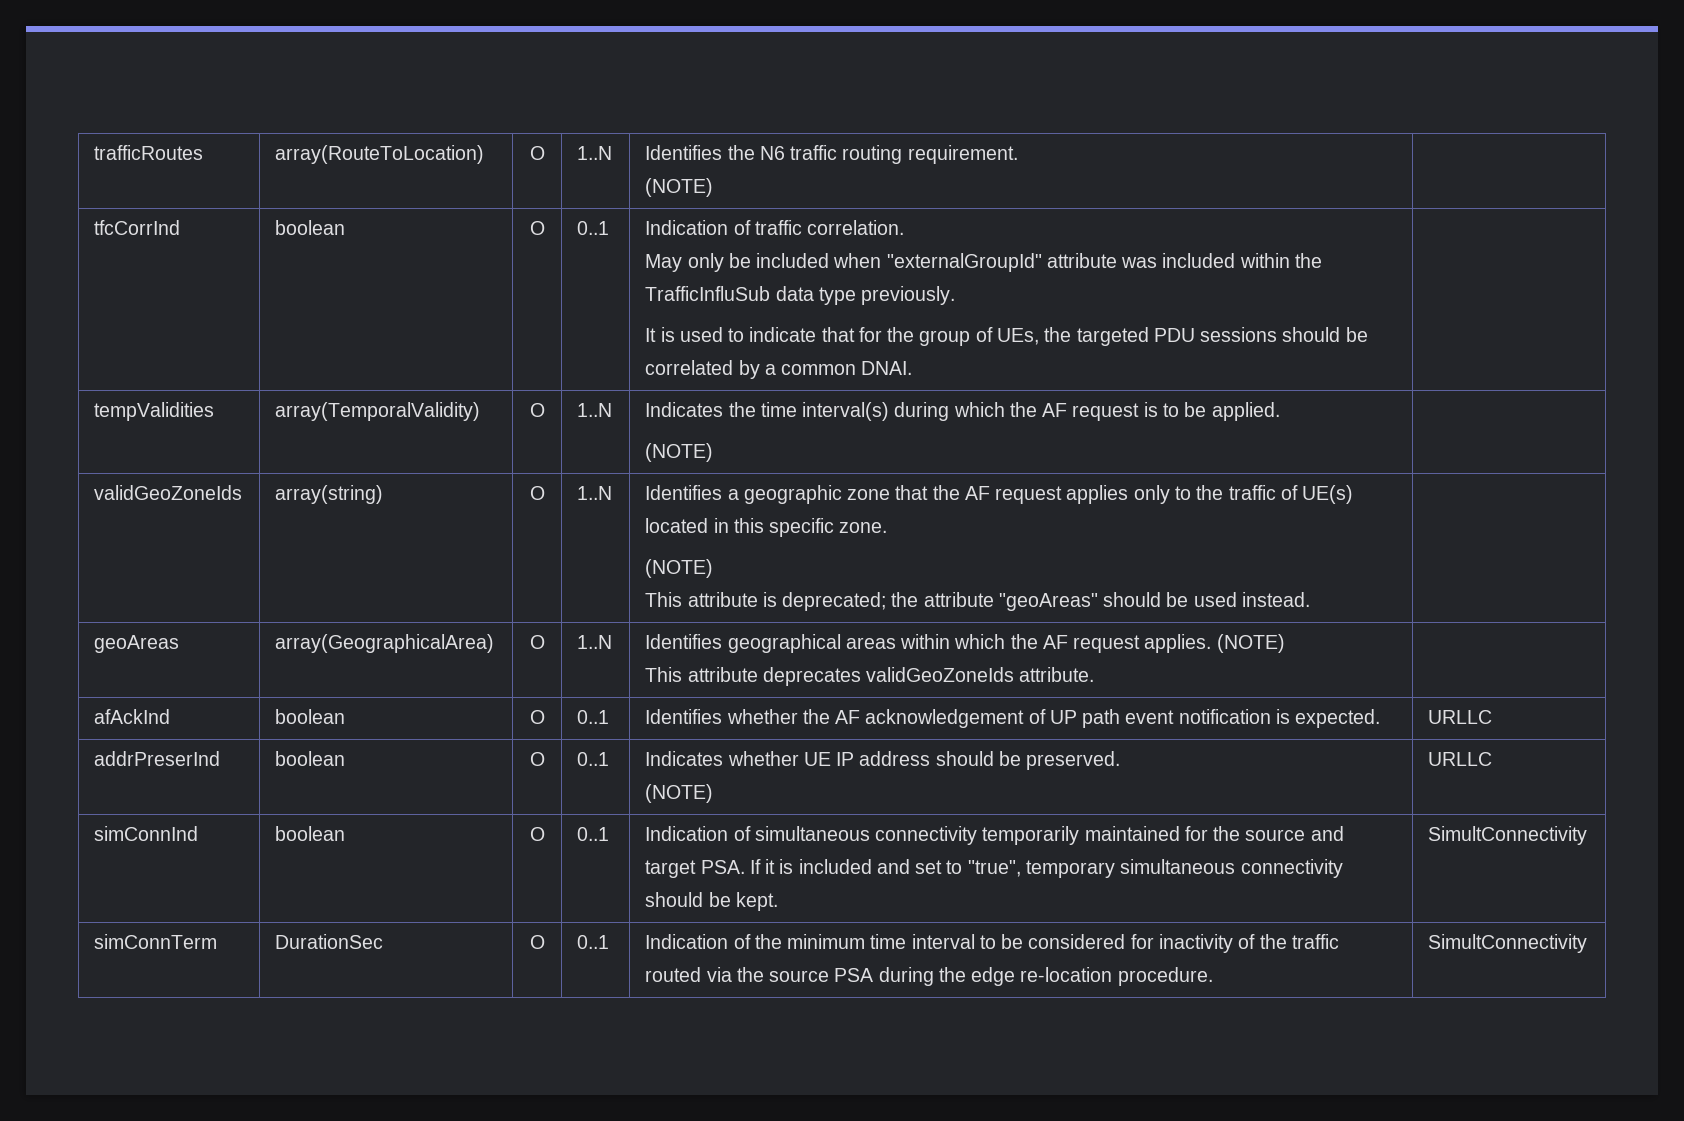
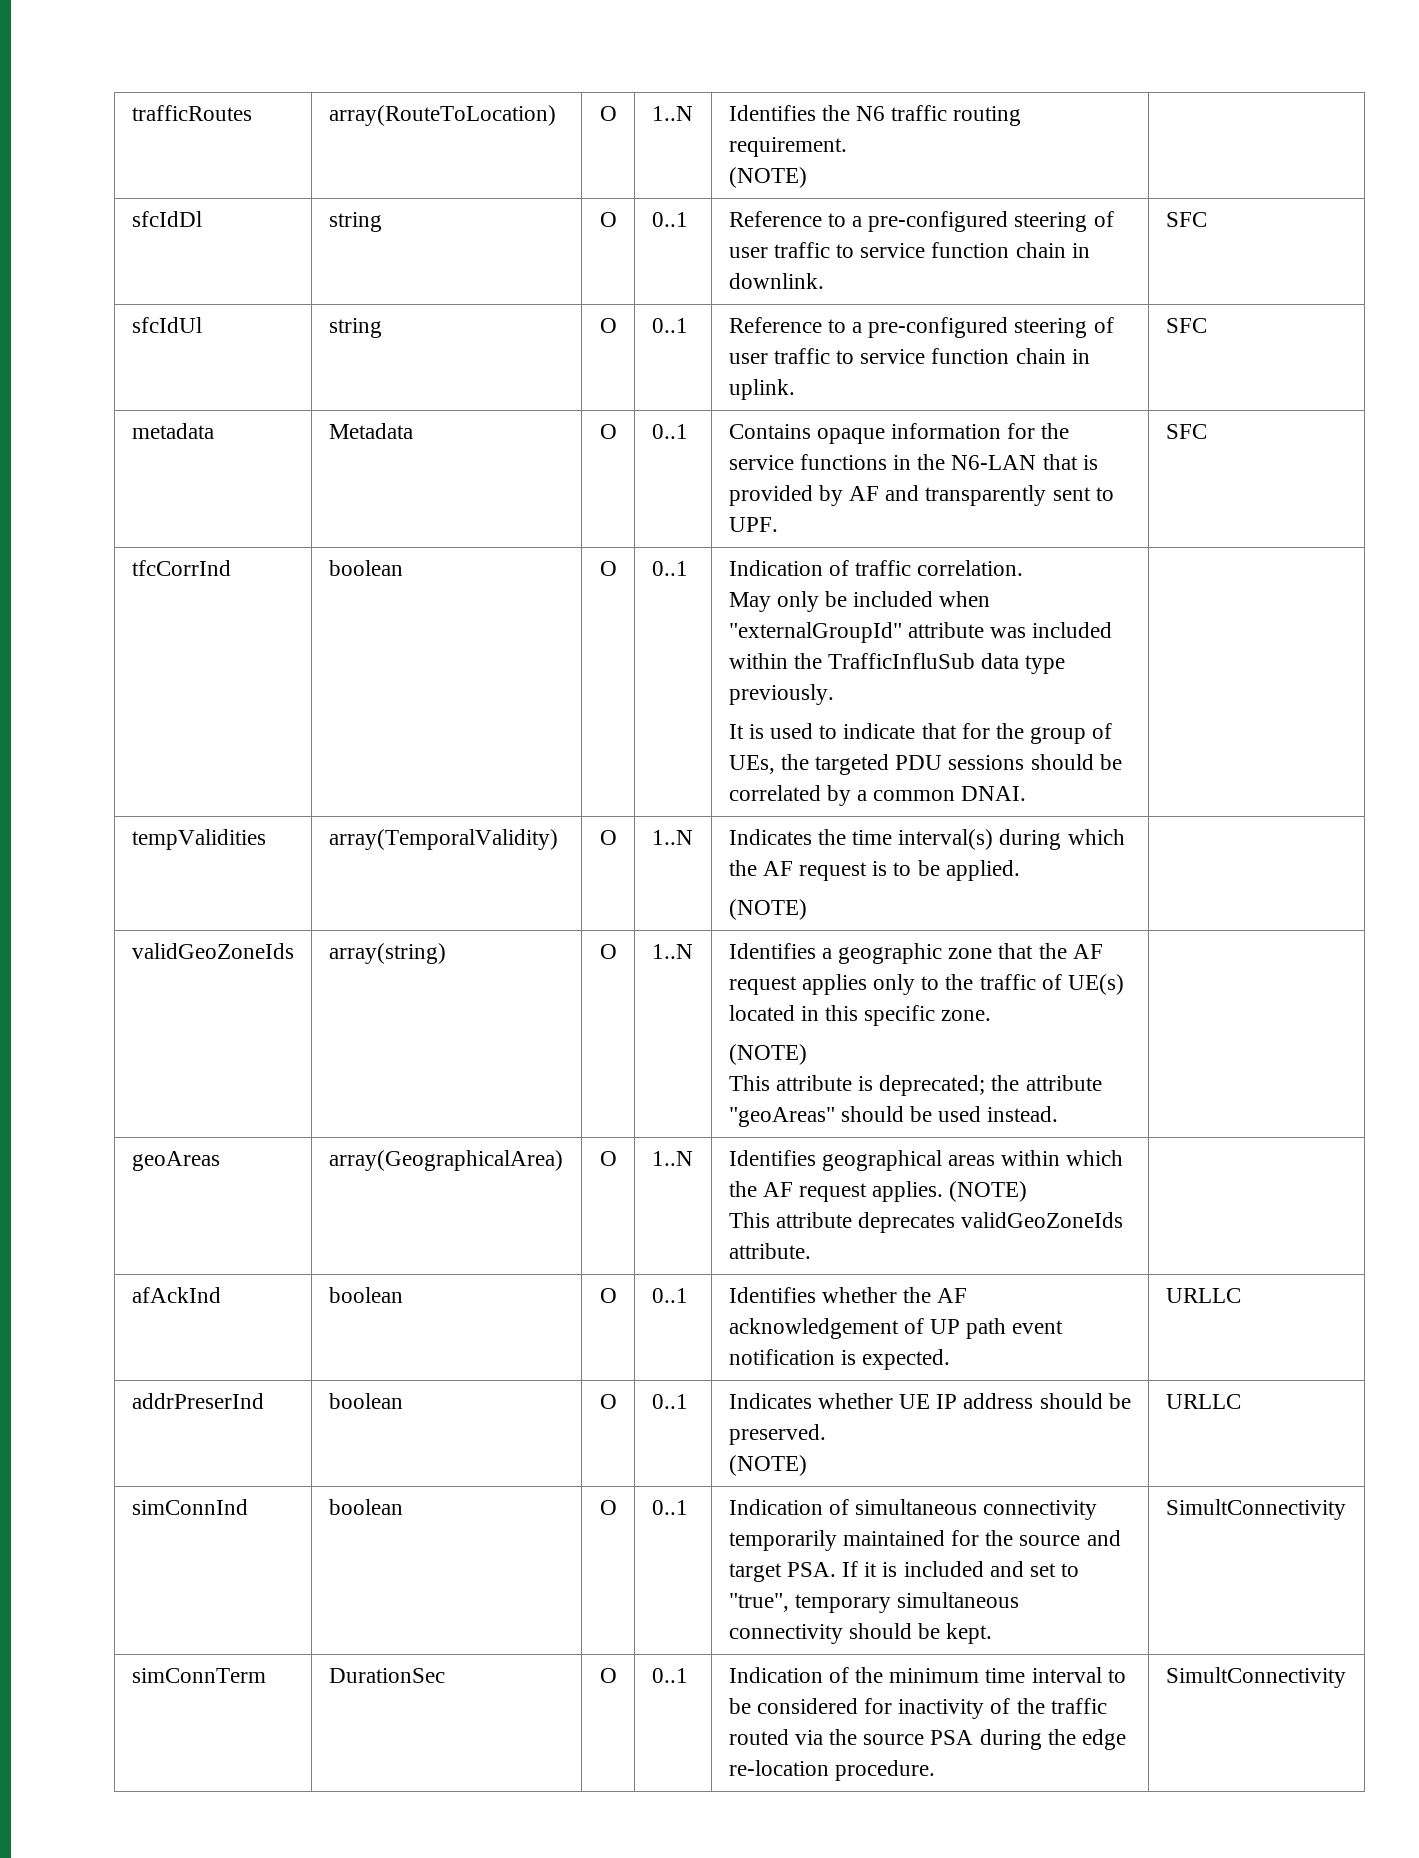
(714, 187) none -> [131,211,202,227] [328,212,382,232] [599,212,617,227] [651,212,688,227] [728,211,1114,232] [728,242,1090,258] [728,273,824,289] [1165,212,1207,227] [131,317,202,333] [328,318,382,338] [599,318,617,333] [651,318,688,333] [728,317,1114,338] [728,348,1090,364] [728,379,795,400] [1165,318,1207,333] [131,423,214,439] [328,423,413,439] [599,424,617,439] [651,424,688,439] [728,423,1070,444] [728,454,1098,470] [728,485,1114,506] [728,517,778,532] [1165,424,1207,439] // sfcIdDl | string | O | 0..1 | Reference to a pre-configured steering of user traffic to service function chain in downlink. | SFC // sfcIdUl | string | O | 0..1 | Reference to a pre-configured steering of user traffic to service function chain in uplink. | SFC // metadata | Metadata | O | 0..1 | Contains opaque information for the service functions in the N6-LAN that is provided by AF and transparently sent to UPF. | SFC

